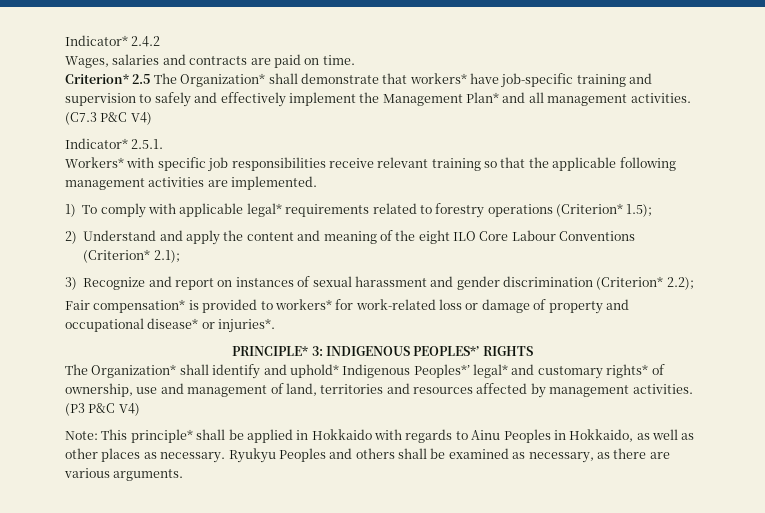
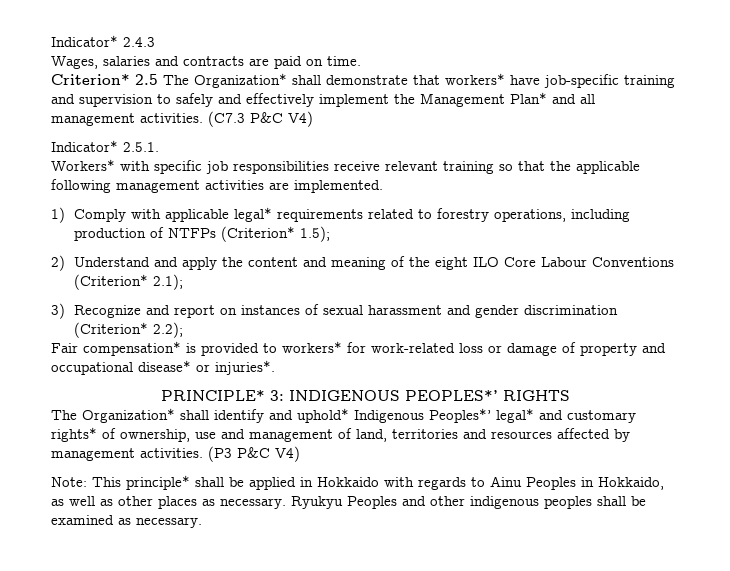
[65,35,161,47] Indicator* 2.4.2 -> [51,35,155,47] Indicator* 2.4.3
[82,203,146,218] To comply -> [74,209,127,222] Comply
[487,204,553,217] operations -> [494,209,631,222] [74,227,217,241] operations, including production of NTFPs
[355,448,395,459] others -> [430,496,592,509] other indigenous peoples
[528,448,670,463] [64,468,184,481] necessary, as there are various arguments. -> [136,517,202,528] necessary.

